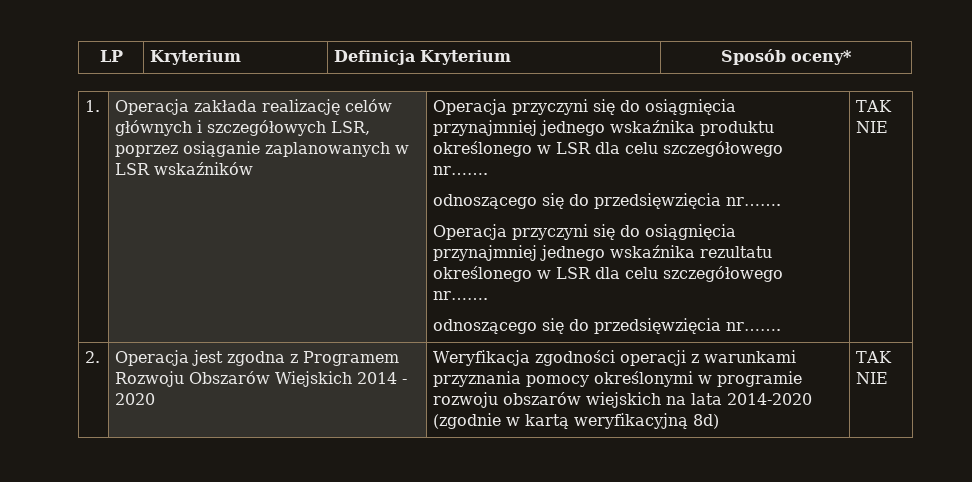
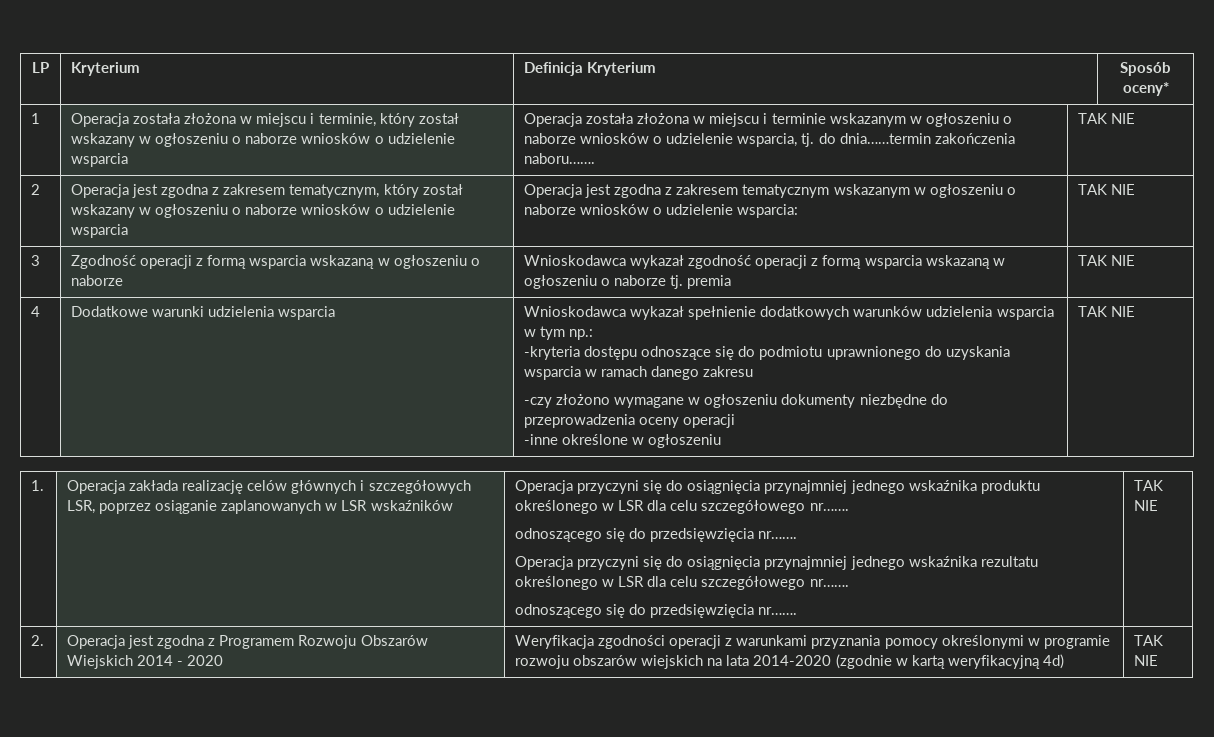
(853, 57) none -> [31,113,41,124] [71,113,459,127] [71,133,455,147] [71,153,129,167] [524,113,1012,127] [524,133,1015,147] [524,153,596,164] [1078,113,1136,124] [31,184,41,195] [71,184,463,198] [71,204,455,218] [71,224,129,238] [524,184,1016,198] [524,204,799,218] [1078,184,1136,195] [31,255,41,266] [71,255,480,269] [71,275,124,286] [524,255,1005,269] [524,275,732,289] [1078,255,1136,266] [31,306,41,317] [71,306,336,320] [524,306,1054,320] [524,326,594,340] [524,346,1010,360] [524,366,754,380] [524,394,948,408] [524,414,736,428] [524,434,722,448] [1078,306,1136,317] // 1 | Operacja została złożona w miejscu i terminie, który został wskazany w ogłoszeniu o naborze wniosków o udzielenie wsparcia | Operacja została złożona w miejscu i terminie wskazanym w ogłoszeniu o naborze wniosków o udzielenie wsparcia, tj. do dnia……termin zakończenia naboru……. | TAK NIE // 2 | Operacja jest zgodna z zakresem tematycznym, który został wskazany w ogłoszeniu o naborze wniosków o udzielenie wsparcia | Operacja jest zgodna z zakresem tematycznym wskazanym w ogłoszeniu o naborze wniosków o udzielenie wsparcia: | TAK NIE // 3 | Zgodność operacji z formą wsparcia wskazaną w ogłoszeniu o naborze | Wnioskodawca wykazał zgodność operacji z formą wsparcia wskazaną w ogłoszeniu o naborze tj. premia | TAK NIE // 4 | Dodatkowe warunki udzielenia wsparcia | Wnioskodawca wykazał spełnienie dodatkowych warunków udzielenia wsparcia w tym np.: // -kryteria dostępu odnoszące się do podmiotu uprawnionego do uzyskania wsparcia w ramach danego zakresu // -czy złożono wymagane w ogłoszeniu dokumenty niezbędne do przeprowadzenia oceny operacji // -inne określone w ogłoszeniu | TAK NIE
[693,414,720,429] 8d) -> [1042,654,1064,669] 4d)

